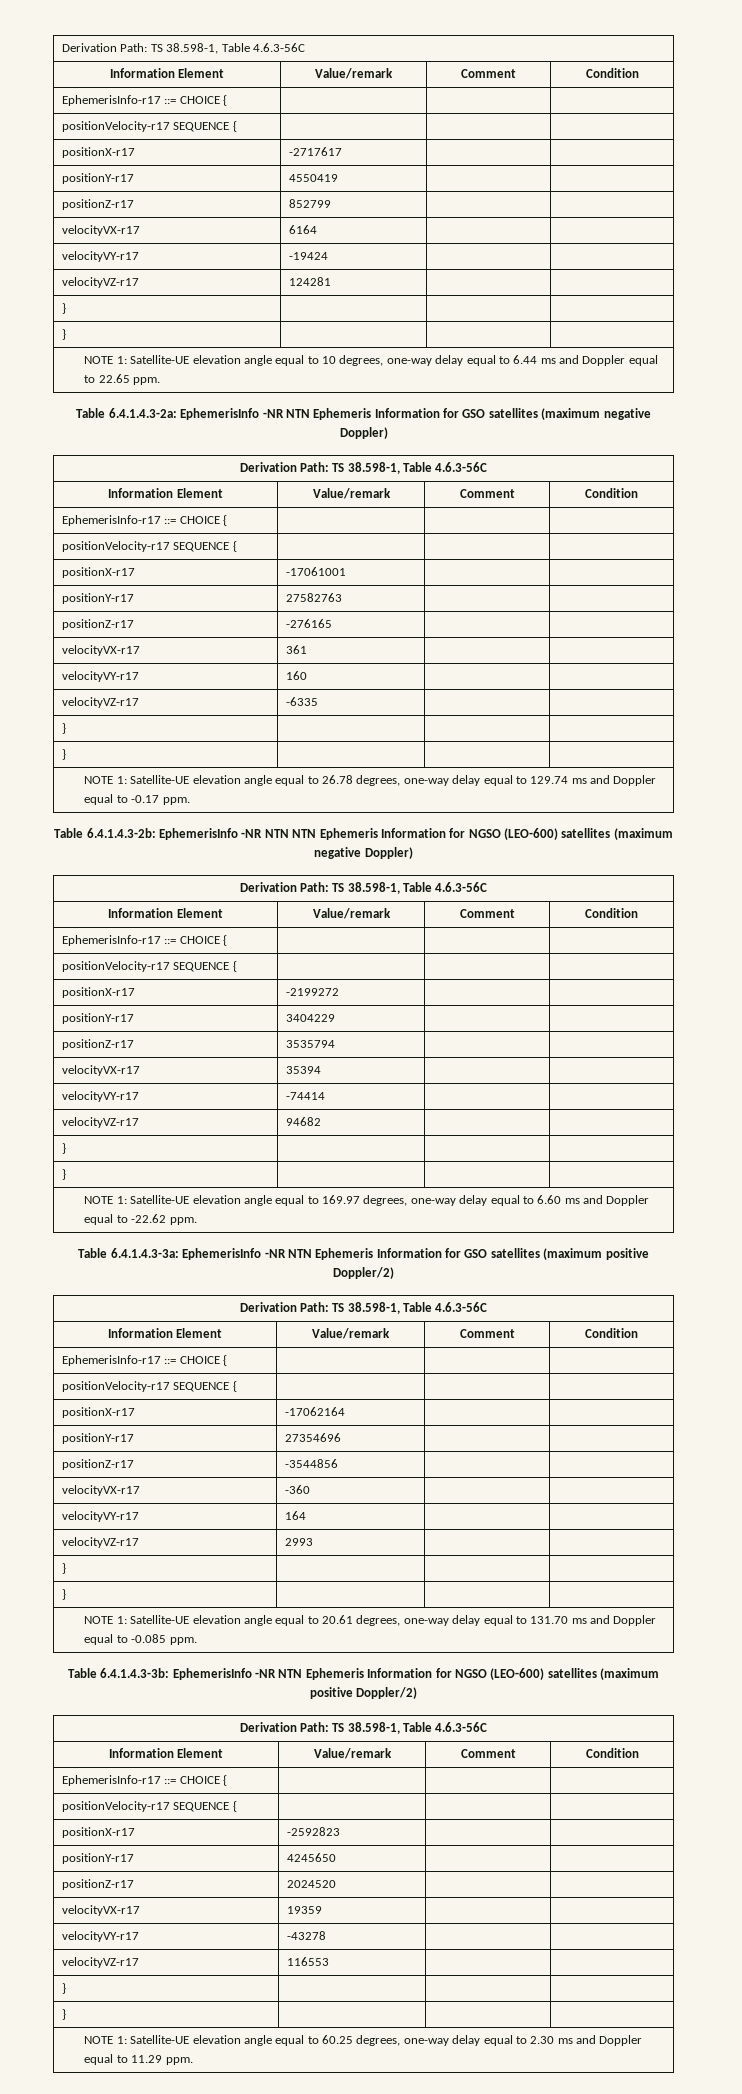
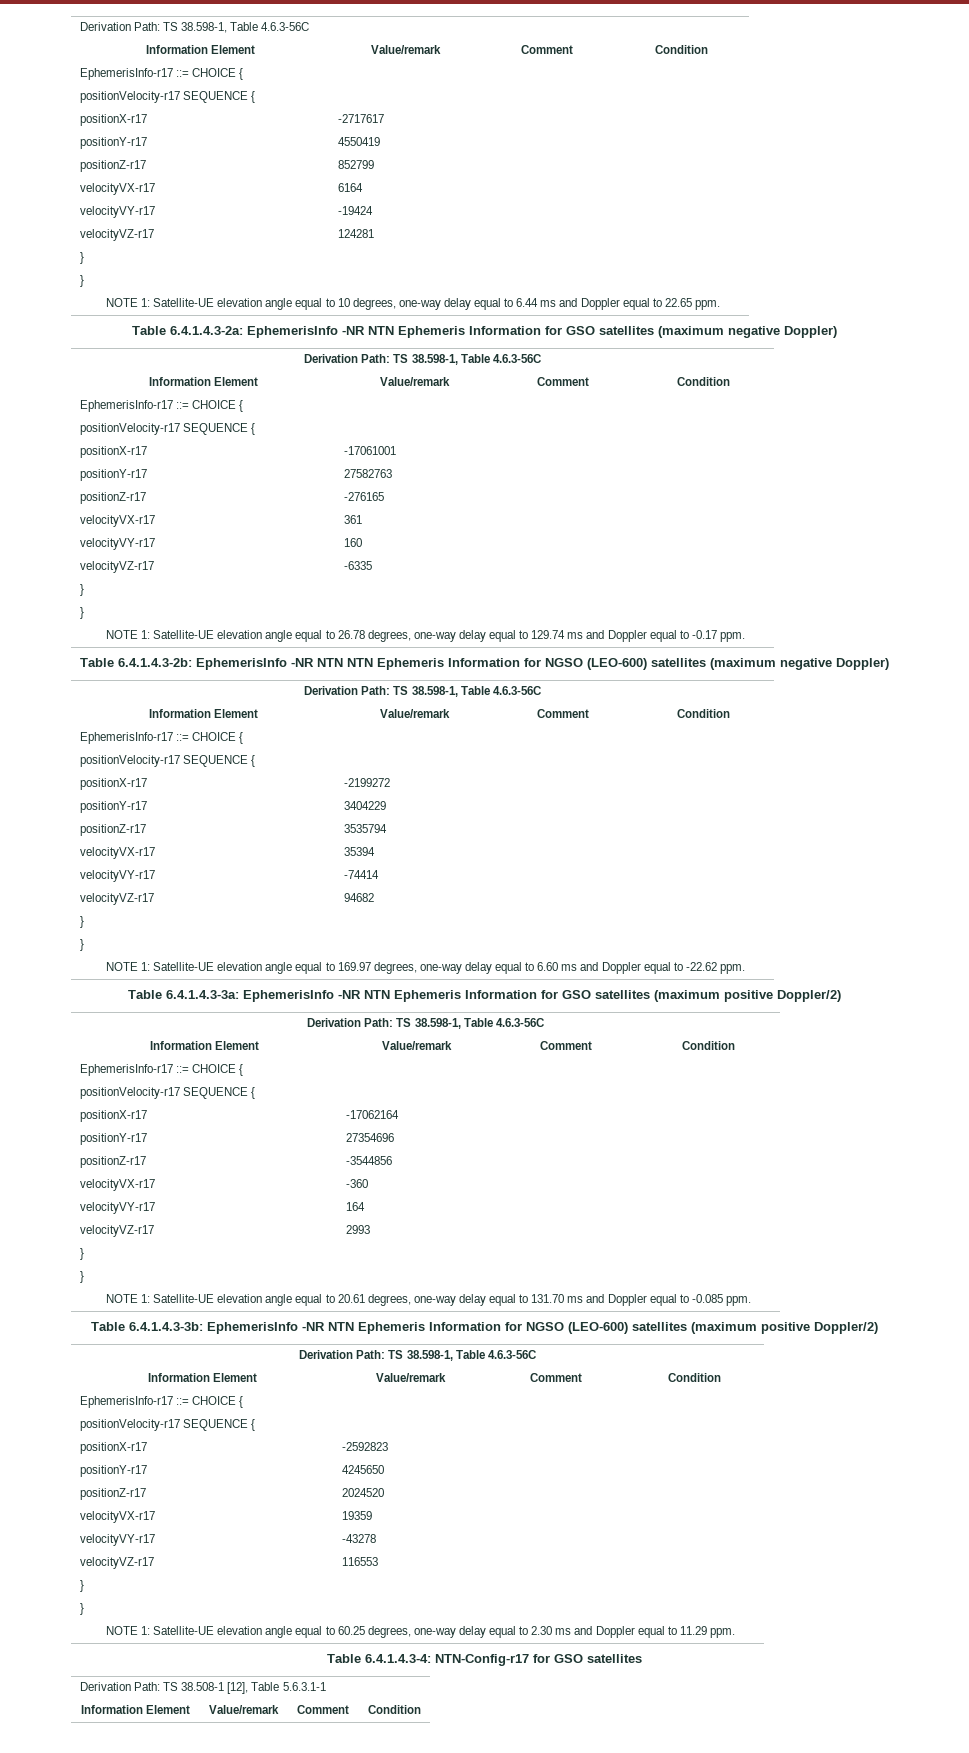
(193, 2061) none -> [327,1654,642,1666] [79,1682,326,1694] [80,1705,191,1714] [209,1705,279,1714] [297,1705,349,1714] [367,1705,421,1714] // Table 6.4.1.4.3-4: NTN-Config-r17 for GSO satellites // Derivation Path: TS 38.508-1 [12], Table 5.6.3.1-1 // Information Element | Value/remark | Comment | Condition

